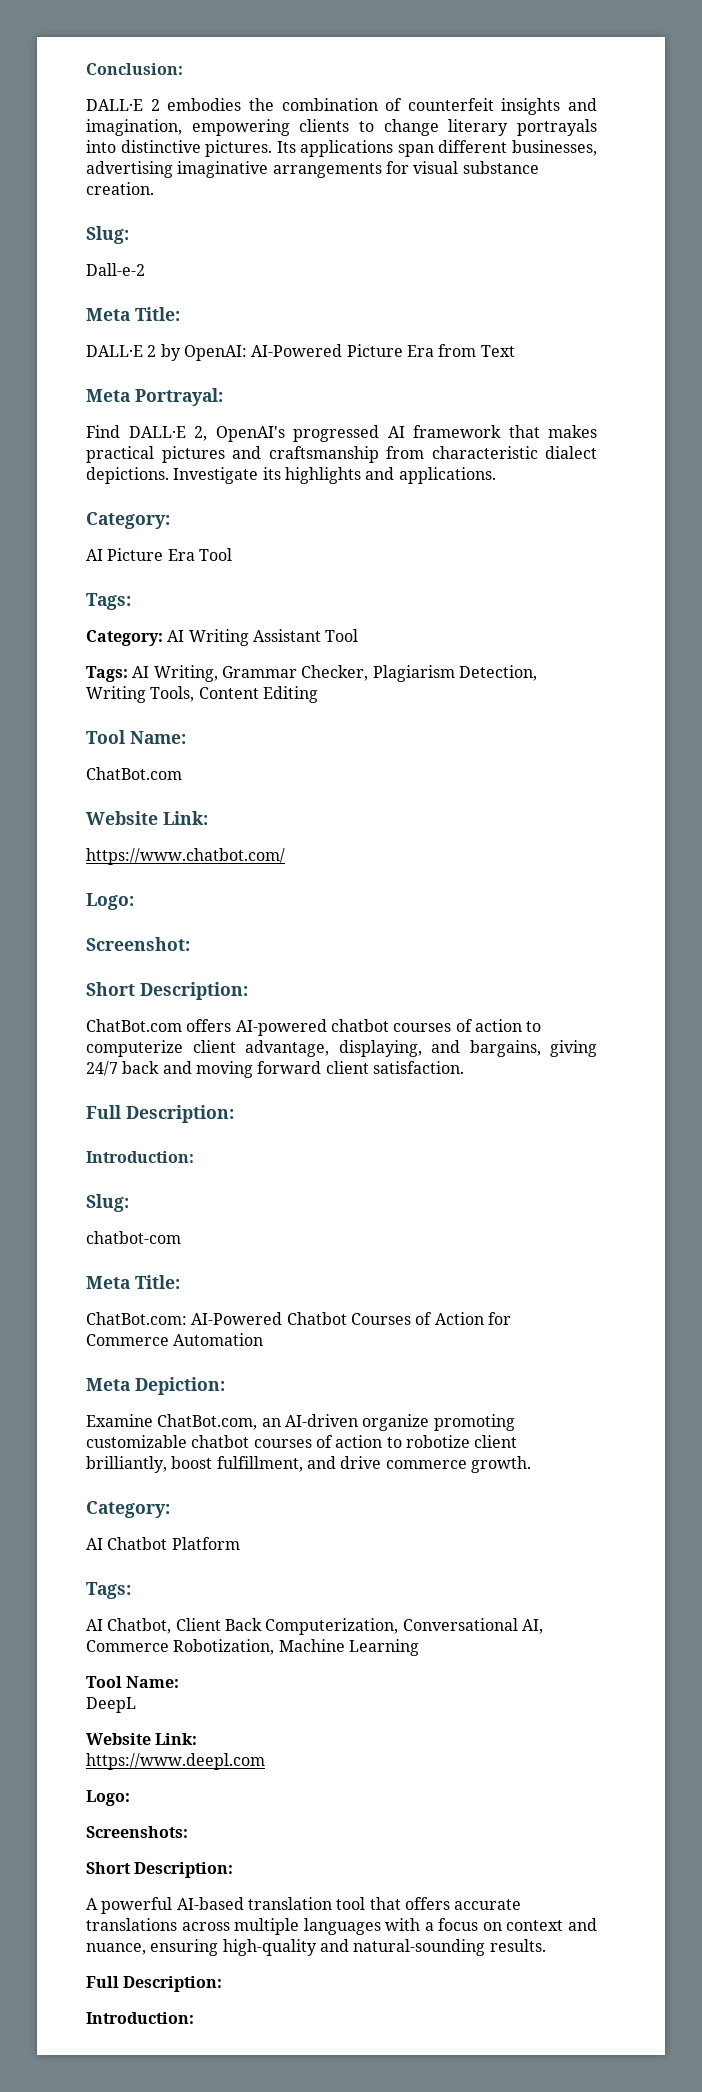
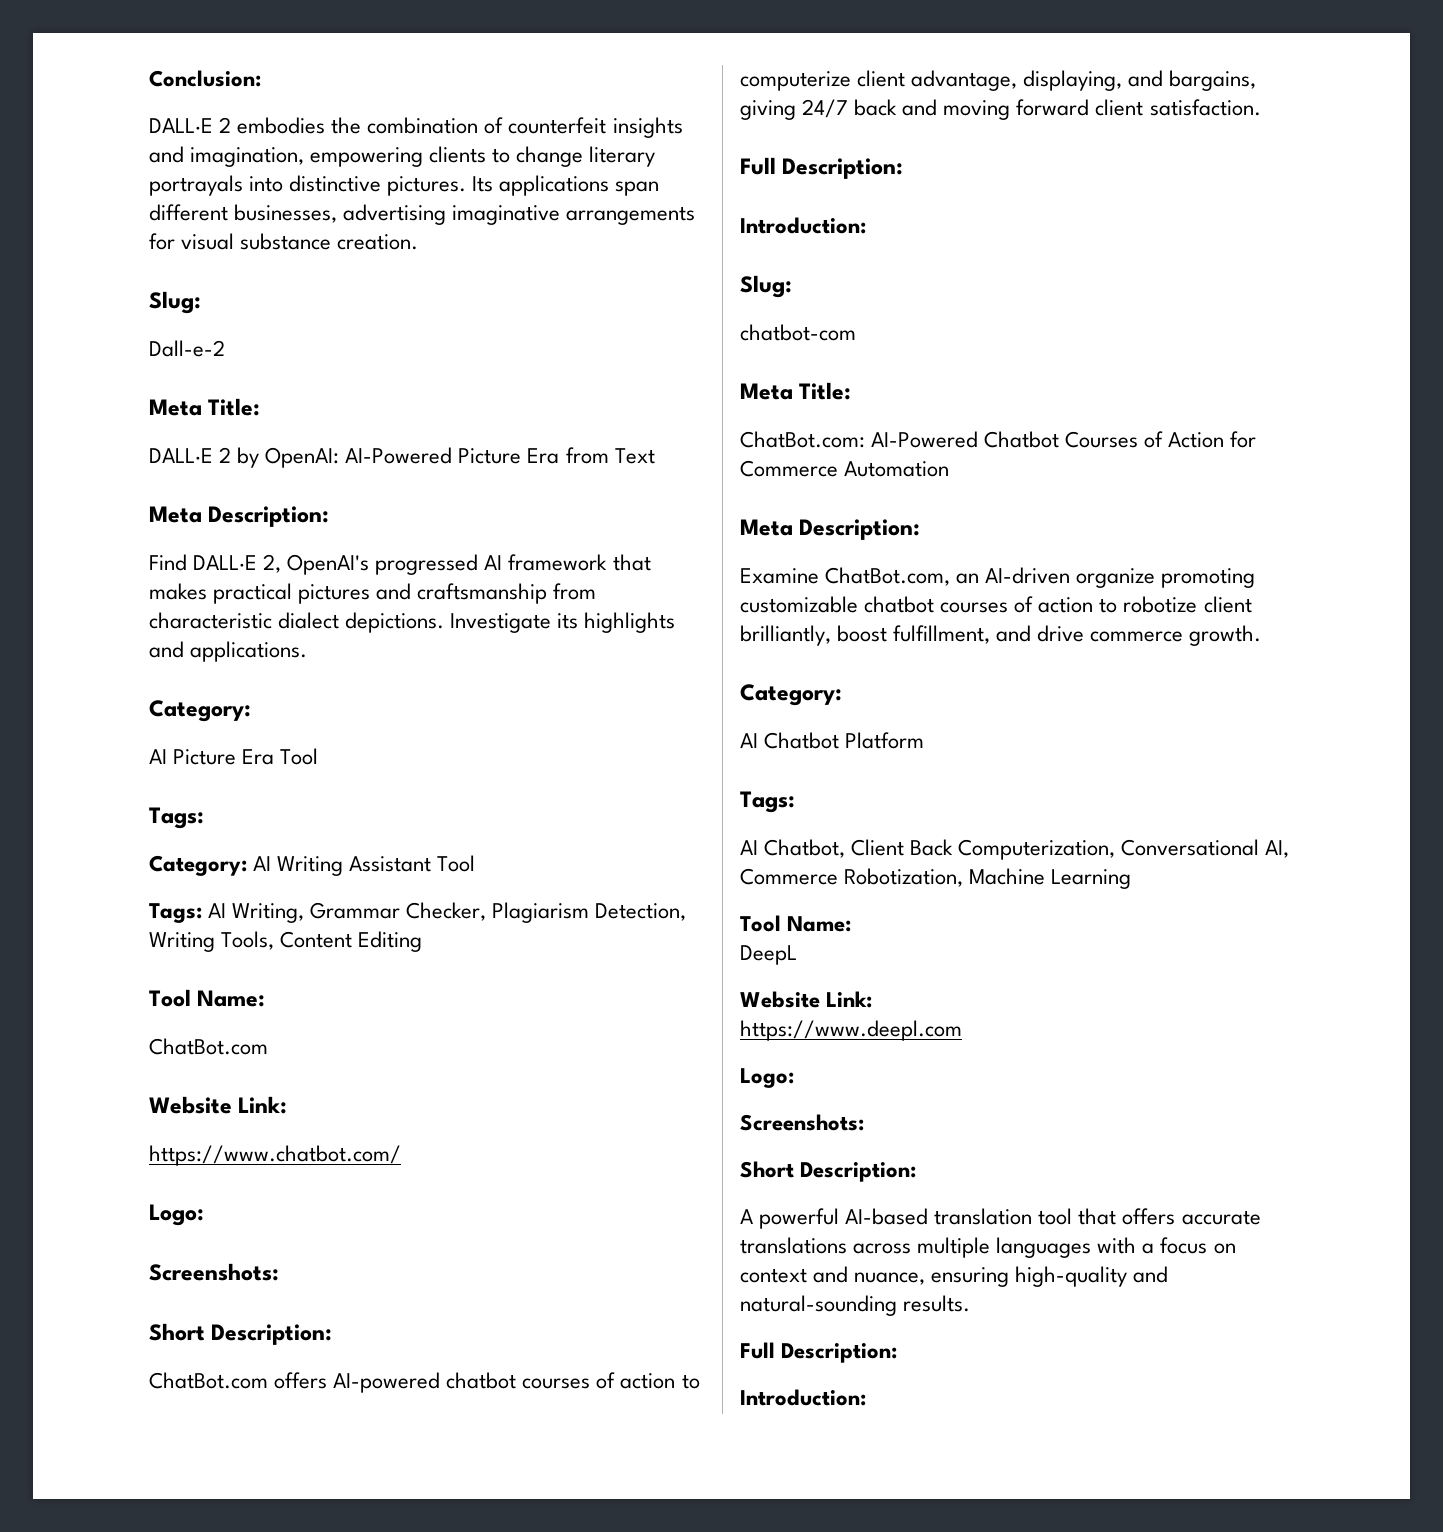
[135,388,223,406] Portrayal: -> [208,506,330,527] Description:
[86,937,190,951] Screenshot: -> [149,1263,279,1281] Screenshots:
[135,1377,225,1395] Depiction: -> [799,519,921,540] Description:

